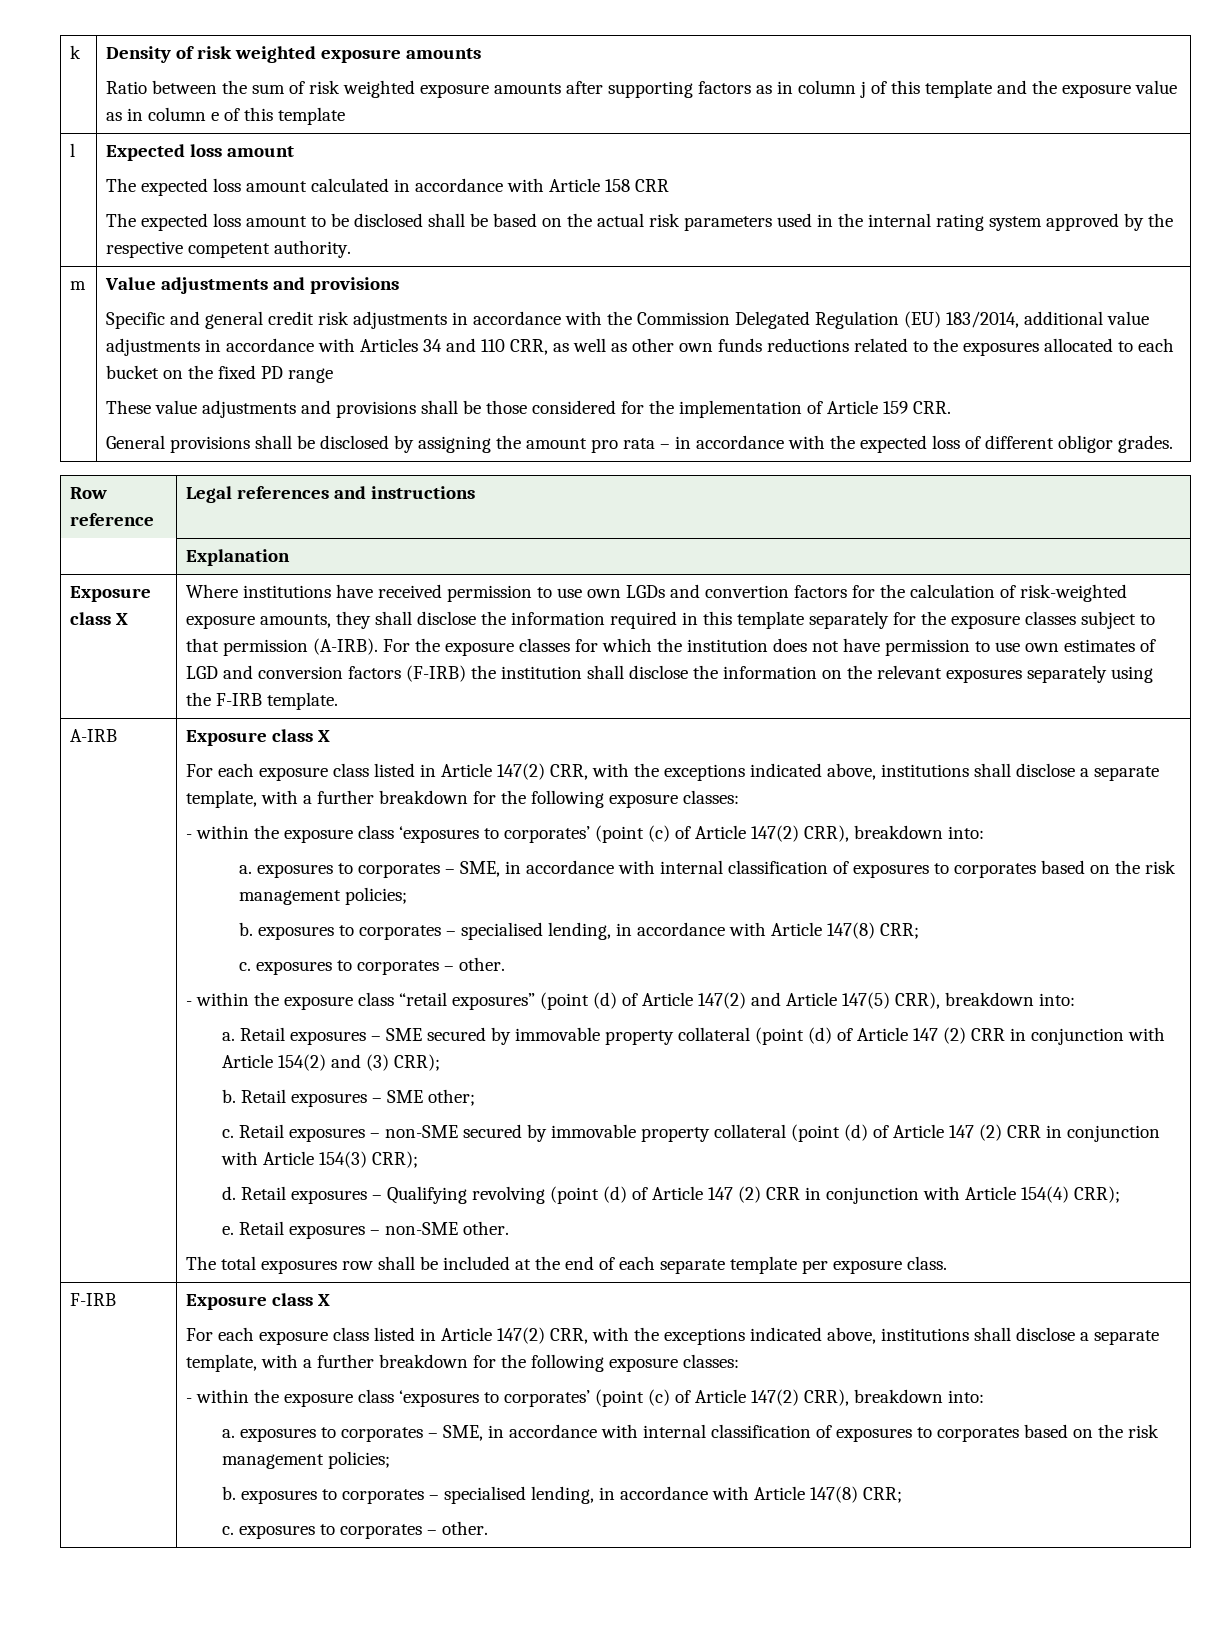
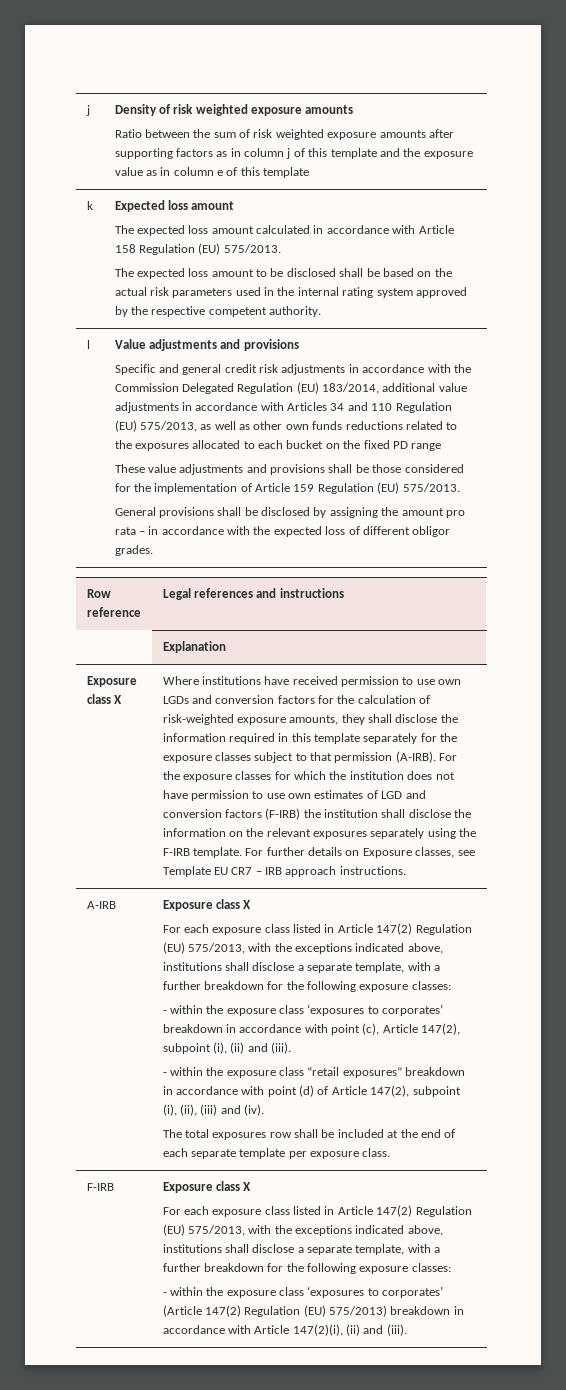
[70,45,82,59] k -> [85,105,90,116] j
[70,143,76,157] l -> [86,201,93,210] k
[635,179,670,192] CRR -> [138,243,281,255] Regulation (EU) 575/2013.
[70,281,87,290] m -> [86,340,90,349] l
[510,339,549,355] CRR, -> [395,402,452,413] [114,420,197,432] Regulation (EU) 575/2013,
[913,401,952,414] CRR. -> [317,482,460,494] Regulation (EU) 575/2013.
[705,585,790,598] convertion -> [215,695,275,704] conversion
(339, 701) none -> [245,847,475,858] [162,866,406,877] For further details on Exposure classes, see Template EU CR7 – IRB approach instructions.
[550,764,589,780] CRR, -> [415,924,472,935] [162,942,245,954] Regulation (EU) 575/2013,
[595,825,985,843] [239,860,1177,878] [239,887,408,905] [239,922,920,940] [239,957,506,975] (point (c) of Article 147(2) CRR), breakdown into: // a. exposures to corporates – SME, in accordance with internal classification of exposures to corporates based on the risk management policies; // b. exposures to corporates – specialised lending, in accordance with Article 147(8) CRR; // c. exposures to corporates – other. -> [162,1023,461,1035] [162,1042,292,1054] breakdown in accordance with point (c), Article 147(2), subpoint (i), (ii) and (iii).
[540,992,1076,1010] [221,1027,1165,1045] [221,1054,440,1071] [221,1089,475,1107] [221,1124,1160,1142] [220,1151,418,1168] [221,1186,1120,1204] [221,1221,509,1239] (point (d) of Article 147(2) and Article 147(5) CRR), breakdown into: // a. Retail exposures – SME secured by immovable property collateral (point (d) of Article 147 (2) CRR in conjunction with Article 154(2) and (3) CRR); // b. Retail exposures – SME other; // c. Retail exposures – non-SME secured by immovable property collateral (point (d) of Article 147 (2) CRR in conjunction with Article 154(3) CRR); // d. Retail exposures – Qualifying revolving (point (d) of Article 147 (2) CRR in conjunction with Article 154(4) CRR); // e. Retail exposures – non-SME other. -> [405,1067,466,1076] [162,1085,461,1097] [162,1104,265,1116] breakdown in accordance with point (d) of Article 147(2), subpoint (i), (ii), (iii) and (iv).
[550,1328,589,1344] CRR, -> [415,1206,472,1217] [162,1224,245,1236] Regulation (EU) 575/2013,
[595,1389,985,1407] [221,1424,1159,1442] [221,1451,390,1469] [221,1486,902,1504] [221,1521,488,1539] (point (c) of Article 147(2) CRR), breakdown into: // a. exposures to corporates – SME, in accordance with internal classification of exposures to corporates based on the risk management policies; // b. exposures to corporates – specialised lending, in accordance with Article 147(8) CRR; // c. exposures to corporates – other. -> [162,1305,464,1317] [162,1324,407,1336] (Article 147(2) Regulation (EU) 575/2013) breakdown in accordance with Article 147(2)(i), (ii) and (iii).

